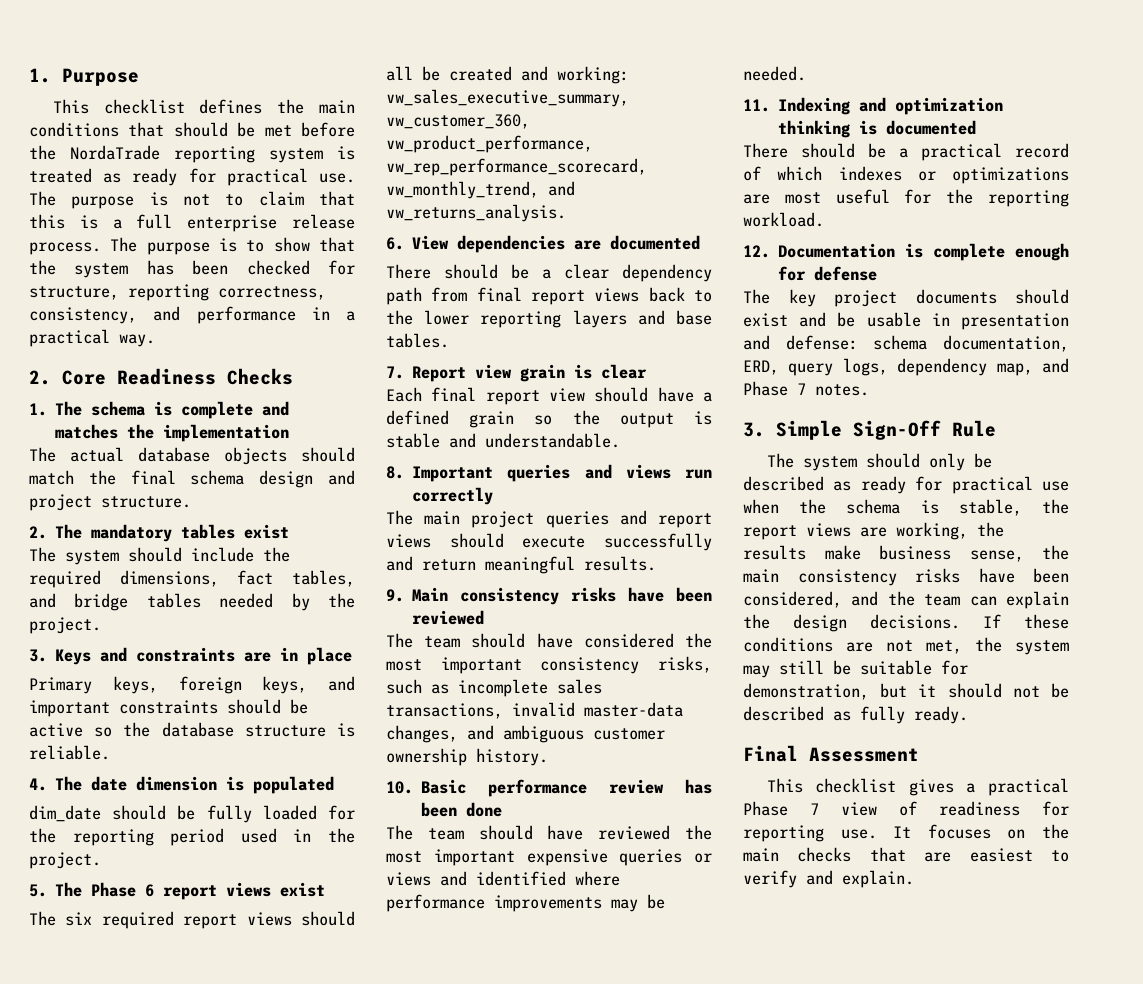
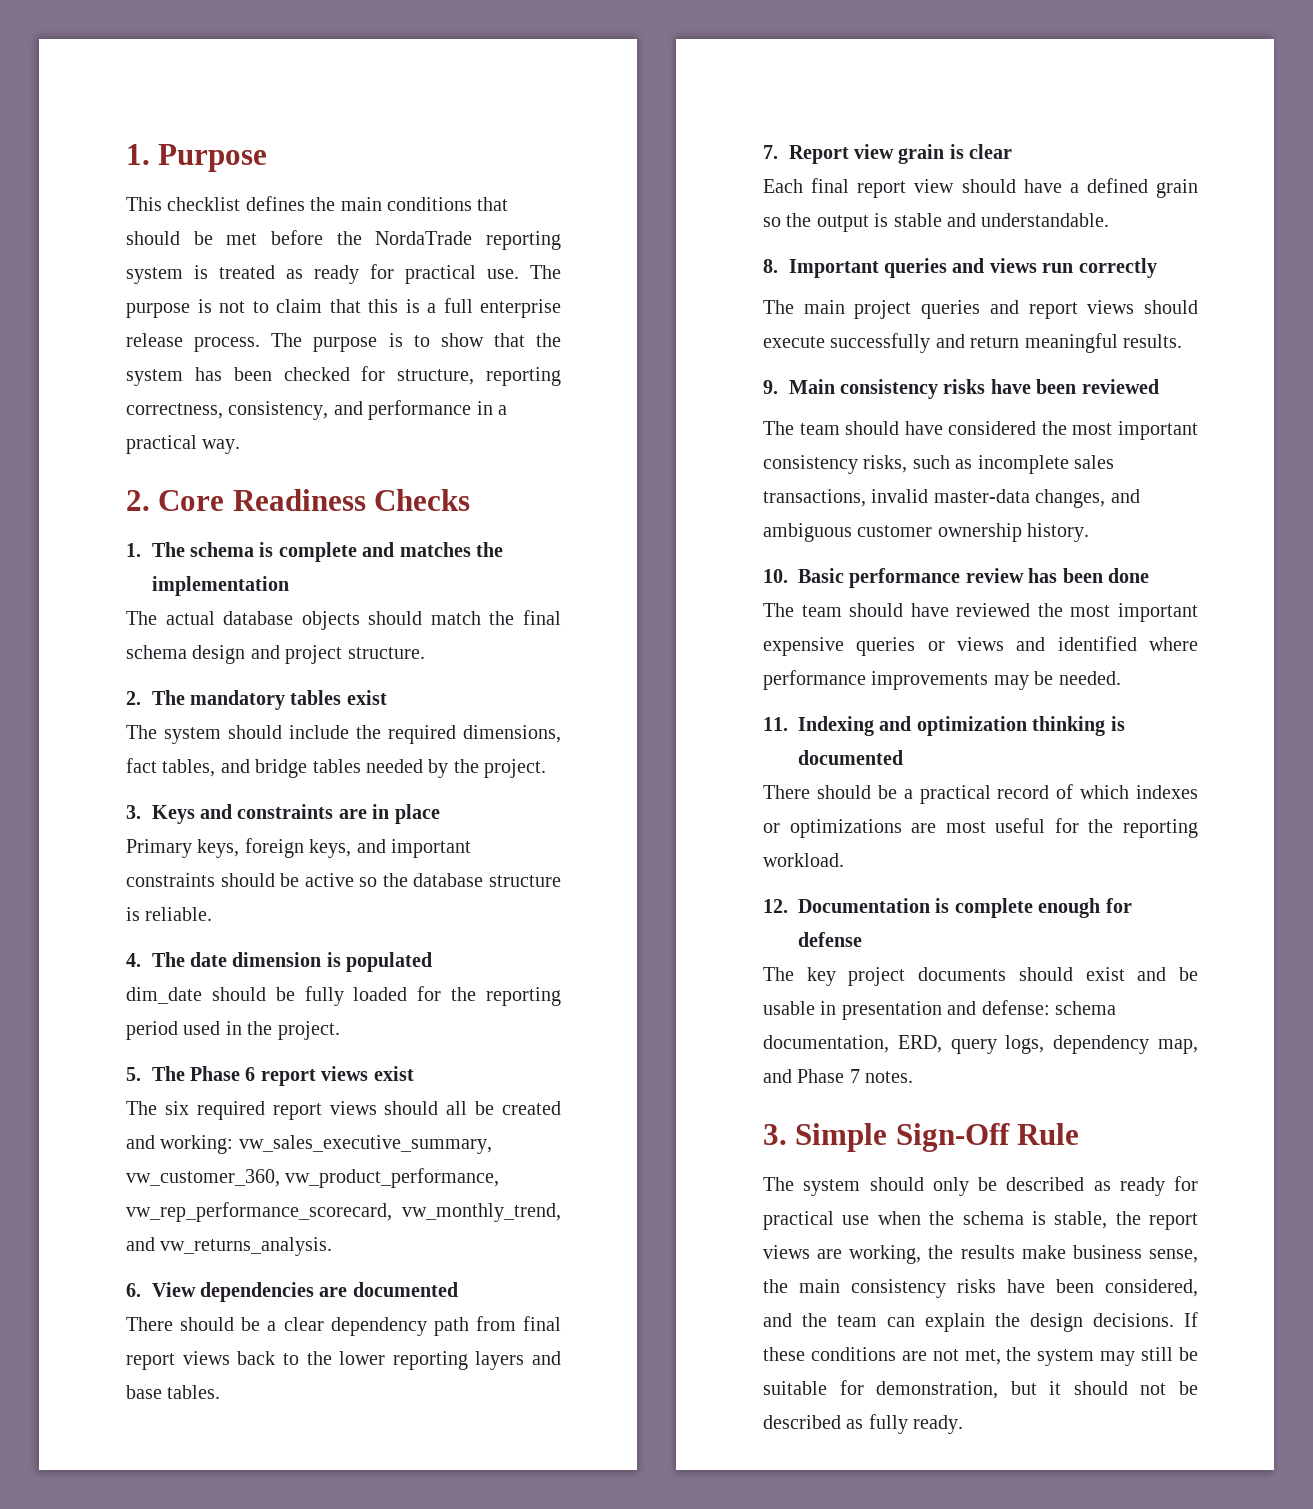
[743,745,919,762] [766,778,1069,796] [743,801,1069,816] [743,824,1069,842] [743,847,1069,862] [743,870,914,888] // Final Assessment // This checklist gives a practical Phase 7 view of readiness for reporting use. It focuses on the main checks that are easiest to verify and explain. -> (964, 1424) none

